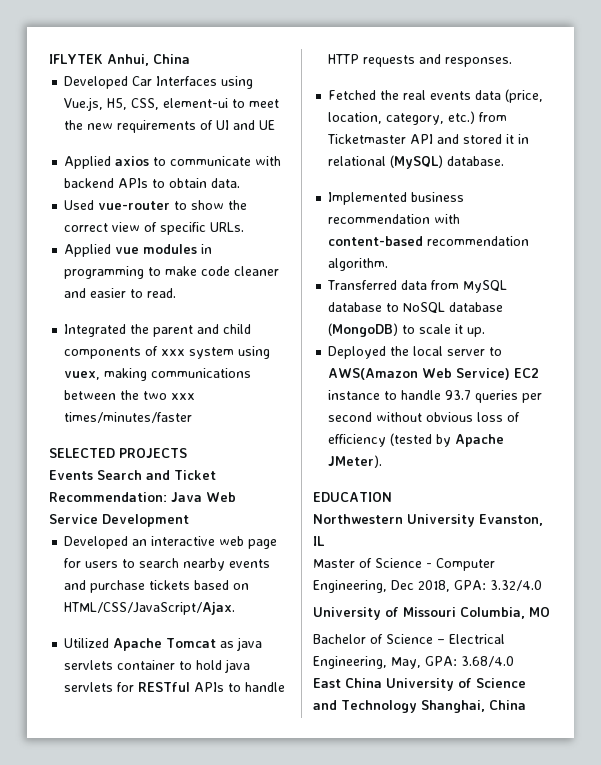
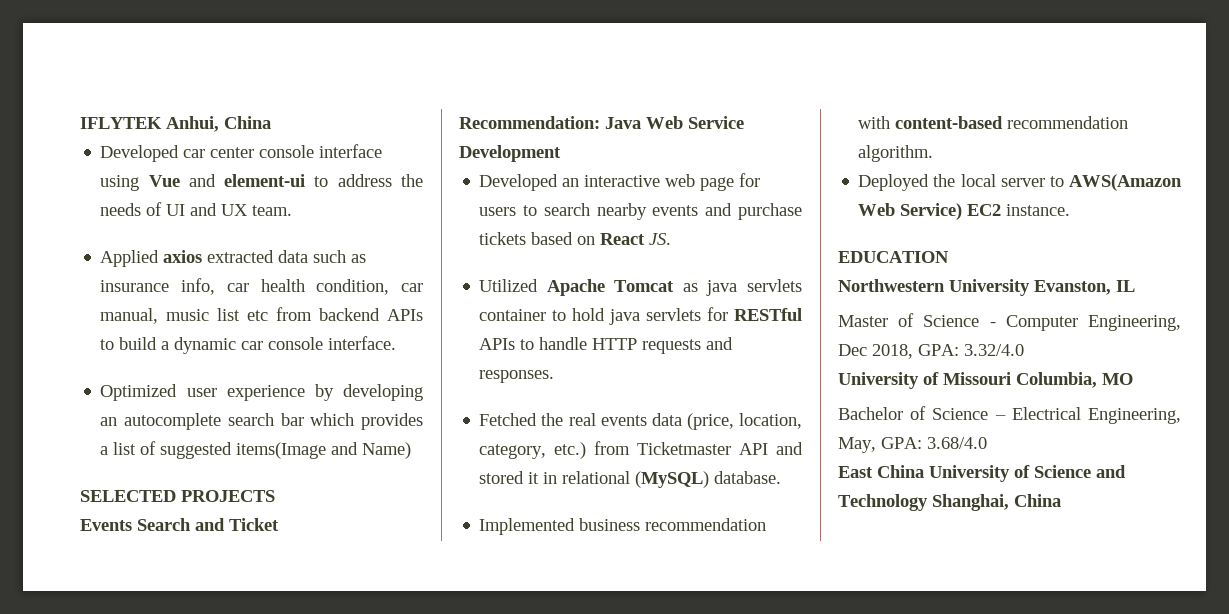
[132,76,254,89] [64,97,280,111] [64,120,197,133] Car Interfaces using Vue.js, H5, CSS, element-ui to meet the new requirements -> [183,144,383,158] [100,174,423,191] [100,203,142,216] car center console interface using Vue and element-ui to address the needs
[259,120,276,130] UE -> [221,204,293,216] UX team.
[153,156,282,166] [64,178,241,188] [64,200,248,210] [64,222,245,235] [64,244,213,257] [64,266,280,279] [64,288,177,298] [64,324,252,337] [64,346,271,359] [64,368,252,381] [64,390,196,400] [64,412,193,423] to communicate with backend APIs to obtain data. // Used vue-router to show the correct view of specific URLs. // Applied vue modules in programming to make code cleaner and easier to read. // Integrated the parent and child components of xxx system using vuex, making communications between the two xxx times/minutes/faster -> [207,250,367,263] [100,278,423,295] [100,307,423,324] [100,336,397,354] [100,384,423,401] [100,413,423,430] [100,441,412,459] extracted data such as insurance info, car health condition, car manual, music list etc from backend APIs to build a dynamic car console interface. // Optimized user experience by developing an autocomplete search bar which provides a list of suggested items(Image and Name)
[64,602,236,615] HTML/CSS/JavaScript/Ajax. -> [600,233,672,245] React JS.
[327,280,508,293] [328,302,504,314] [328,323,486,337] // Transferred data from MySQL database to NoSQL database (MongoDB) to scale it up. -> (934, 153) none
[328,390,543,403] [328,412,521,422] [328,433,505,447] [328,455,383,468] instance to handle 93.7 queries per second without obvious loss of efficiency (tested by Apache JMeter). -> [1006,204,1071,216] instance.

